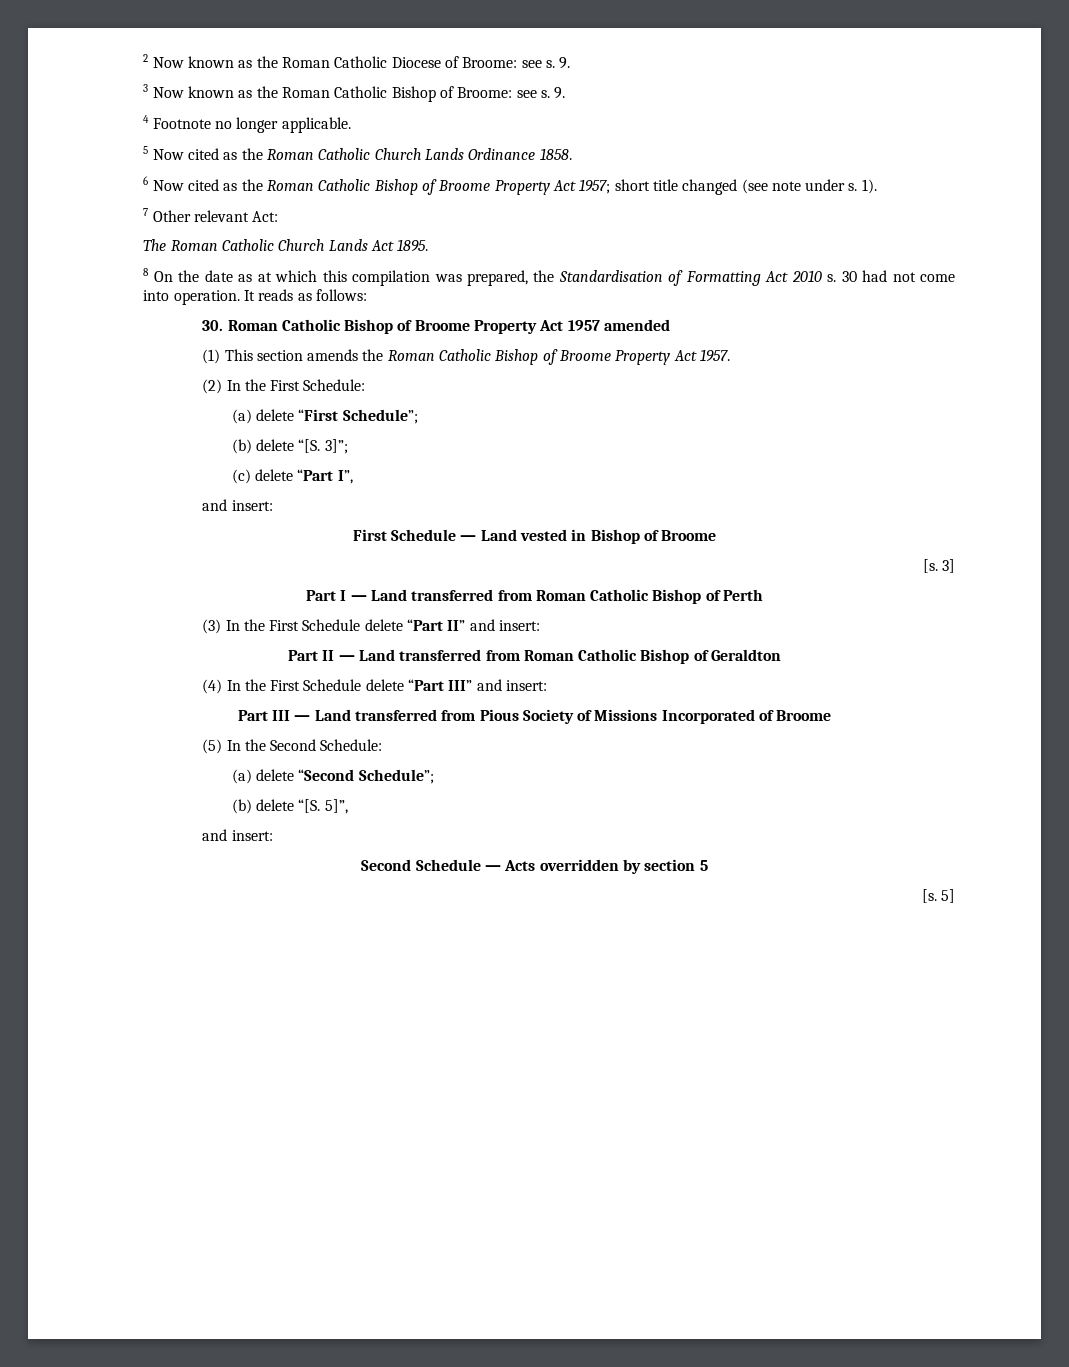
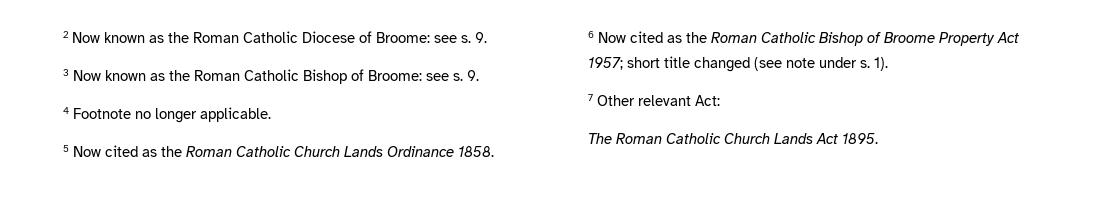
[143,268,955,286] [143,289,368,305] [202,319,671,334] [202,349,731,365] [202,379,366,394] [231,409,418,424] [231,439,348,454] [231,469,353,484] [202,499,273,511] [352,529,717,544] [922,559,955,573] [305,589,764,604] [202,619,541,634] [287,649,782,664] [202,679,548,694] [237,709,832,724] [202,739,383,754] [231,769,434,784] [231,799,348,814] [202,829,273,841] [361,859,708,874] [921,889,955,903] // 8 On the date as at which this compilation was prepared, the Standardisation of Formatting Act 2010 s. 30 had not come into operation. It reads as follows: // 30. Roman Catholic Bishop of Broome Property Act 1957 amended // (1) This section amends the Roman Catholic Bishop of Broome Property Act 1957. // (2) In the First Schedule: // (a) delete “First Schedule”; // (b) delete “[S. 3]”; // (c) delete “Part I”, // and insert: // First Schedule — Land vested in Bishop of Broome // [s. 3] // Part I — Land transferred from Roman Catholic Bishop of Perth // (3) In the First Schedule delete “Part II” and insert: // Part II — Land transferred from Roman Catholic Bishop of Geraldton // (4) In the First Schedule delete “Part III” and insert: // Part III — Land transferred from Pious Society of Missions Incorporated of Broome // (5) In the Second Schedule: // (a) delete “Second Schedule”; // (b) delete “[S. 5]”, // and insert: // Second Schedule — Acts overridden by section 5 // [s. 5] -> (879, 138) none

